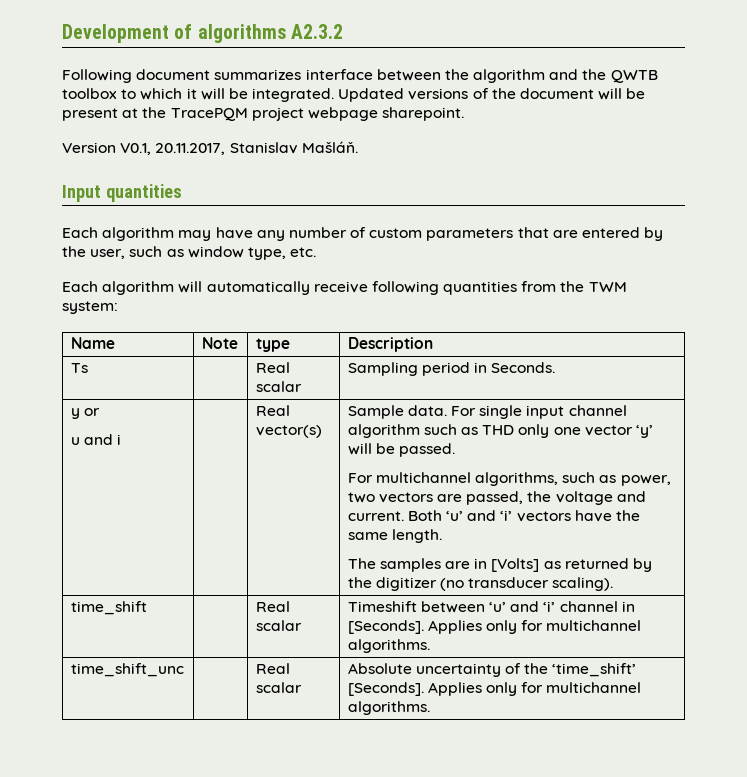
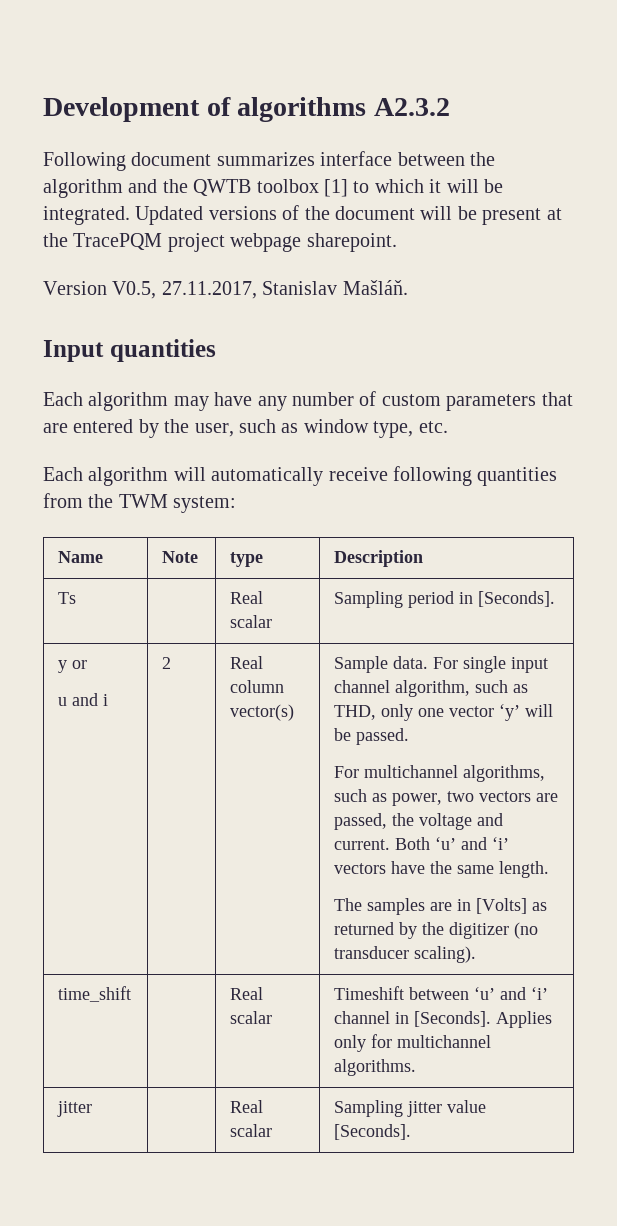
(117, 93) none -> [324,179,348,197] [1]
[120,143,226,155] V0.1, 20.11.2017, -> [112,281,257,299] V0.5, 27.11.2017,
[491,362,556,373] Seconds. -> [478,591,556,607] [Seconds].
[255,405,290,416] | Real -> [162,657,172,669] [230,656,264,669] [230,680,285,693] 2 | Real column
[347,424,515,438] algorithm such as THD -> [395,680,529,697] [334,705,377,720] algorithm, such as THD,
[70,663,184,677] [255,663,290,674] [255,682,302,693] [347,663,637,677] [347,682,642,696] [347,701,430,715] time_shift_unc | | Real scalar | Absolute uncertainty of the ‘time_shift’ [Seconds]. Applies only for multichannel algorithms. -> [57,1101,93,1117] [230,1100,264,1113] [230,1124,273,1137] [334,1100,487,1117] [334,1124,412,1140] jitter | | Real scalar | Sampling jitter value [Seconds].

